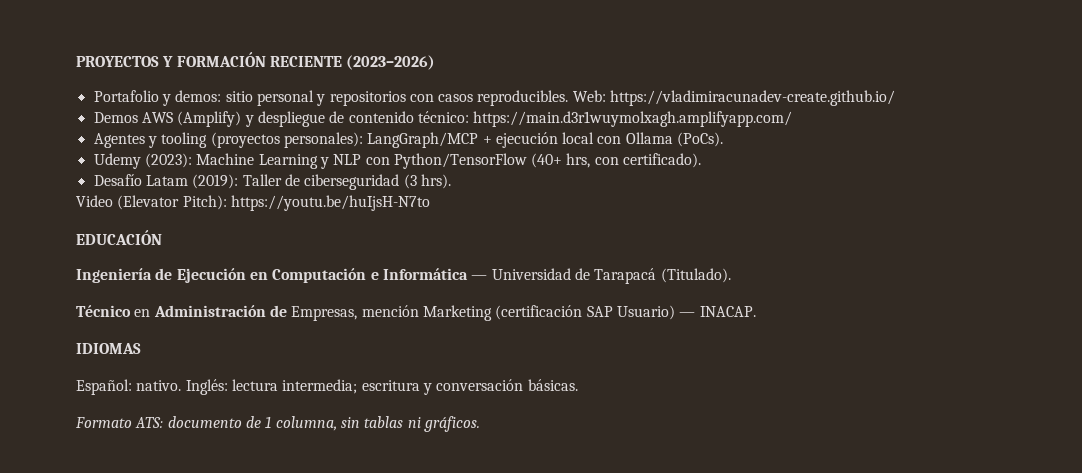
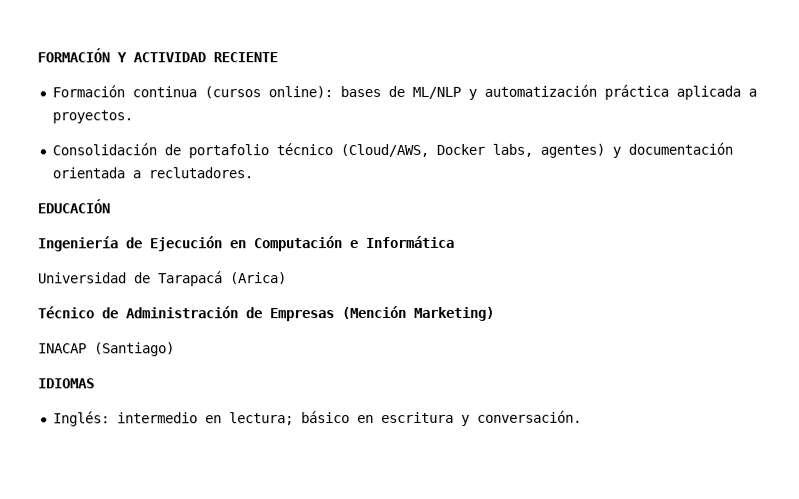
[76,52,436,70] [93,90,896,106] [93,111,793,127] [93,132,724,148] [93,153,702,169] [93,174,451,190] [76,195,430,211] PROYECTOS Y FORMACIÓN RECIENTE (2023–2026) // Portafolio y demos: sitio personal y repositorios con casos reproducibles. Web: https://vladimiracunadev-create.github.io/ // Demos AWS (Amplify) y despliegue de contenido técnico: https://main.d3r1wuymolxagh.amplifyapp.com/ // Agentes y tooling (proyectos personales): LangGraph/MCP + ejecución local con Ollama (PoCs). // Udemy (2023): Machine Learning y NLP con Python/TensorFlow (40+ hrs, con certificado). // Desafío Latam (2019): Taller de ciberseguridad (3 hrs). // Video (Elevator Pitch): https://youtu.be/huIjsH-N7to -> [37,48,278,63] [51,84,757,100] [51,110,133,124] [51,142,733,159] [51,167,253,179] FORMACIÓN Y ACTIVIDAD RECIENTE // Formación continua (cursos online): bases de ML/NLP y automatización práctica aplicada a proyectos. // Consolidación de portafolio técnico (Cloud/AWS, Docker labs, agentes) y documentación orientada a reclutadores.
[471,275,488,280] — -> (454, 242) //
[660,268,731,283] (Titulado). -> [230,272,287,285] (Arica)
[134,309,151,317] en -> [102,307,119,319] de
[291,305,756,321] [76,343,141,354] [76,379,578,395] [75,416,480,432] Empresas, mención Marketing (certificación SAP Usuario) — INACAP. // IDIOMAS // Español: nativo. Inglés: lectura intermedia; escritura y conversación básicas. // Formato ATS: documento de 1 columna, sin tablas ni gráficos. -> [270,305,495,322] [38,342,175,357] [38,378,95,389] [52,410,582,427] Empresas (Mención Marketing) // INACAP (Santiago) // IDIOMAS // Inglés: intermedio en lectura; básico en escritura y conversación.

